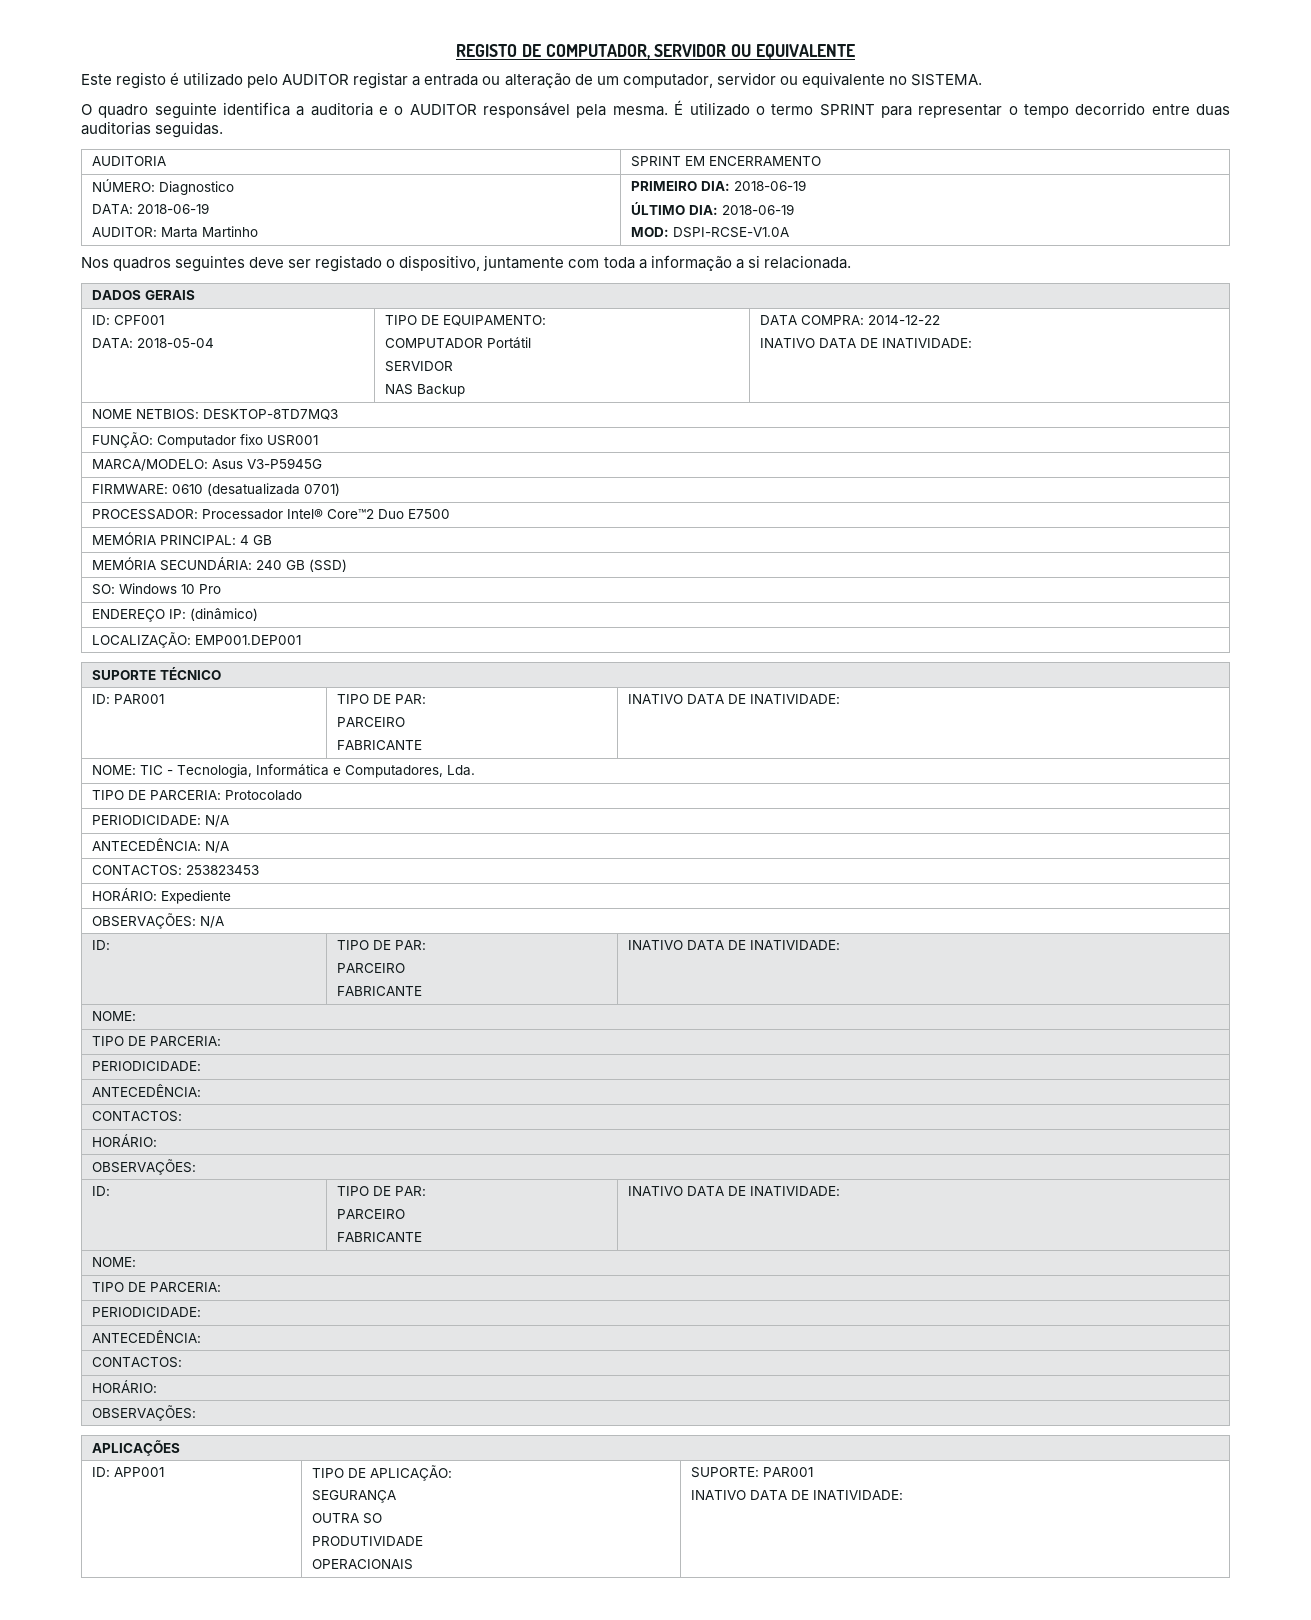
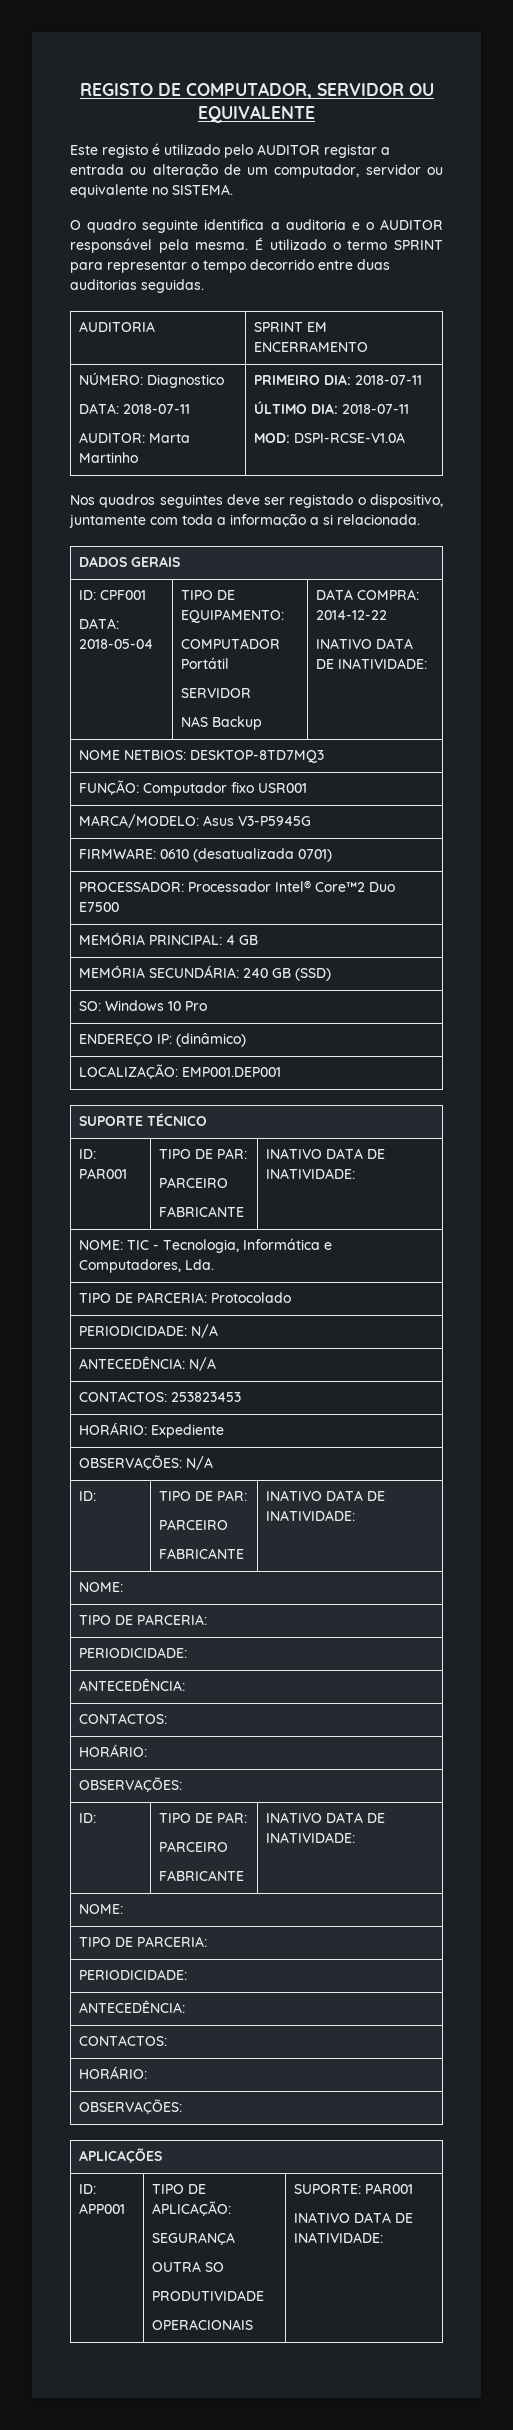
[136,203,209,214] 2018-06-19 -> [123,404,191,414] 2018-07-11
[733,180,806,191] 2018-06-19 -> [355,375,423,385] 2018-07-11
[721,204,794,215] 2018-06-19 -> [342,404,410,414] 2018-07-11

